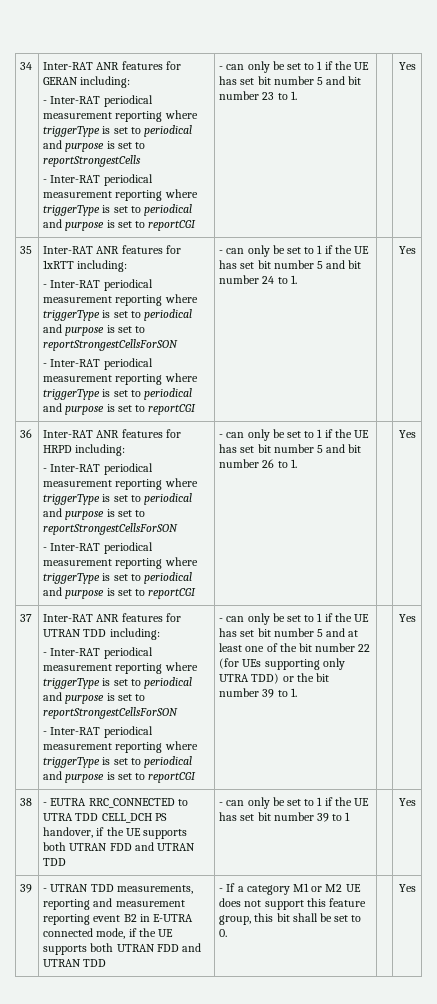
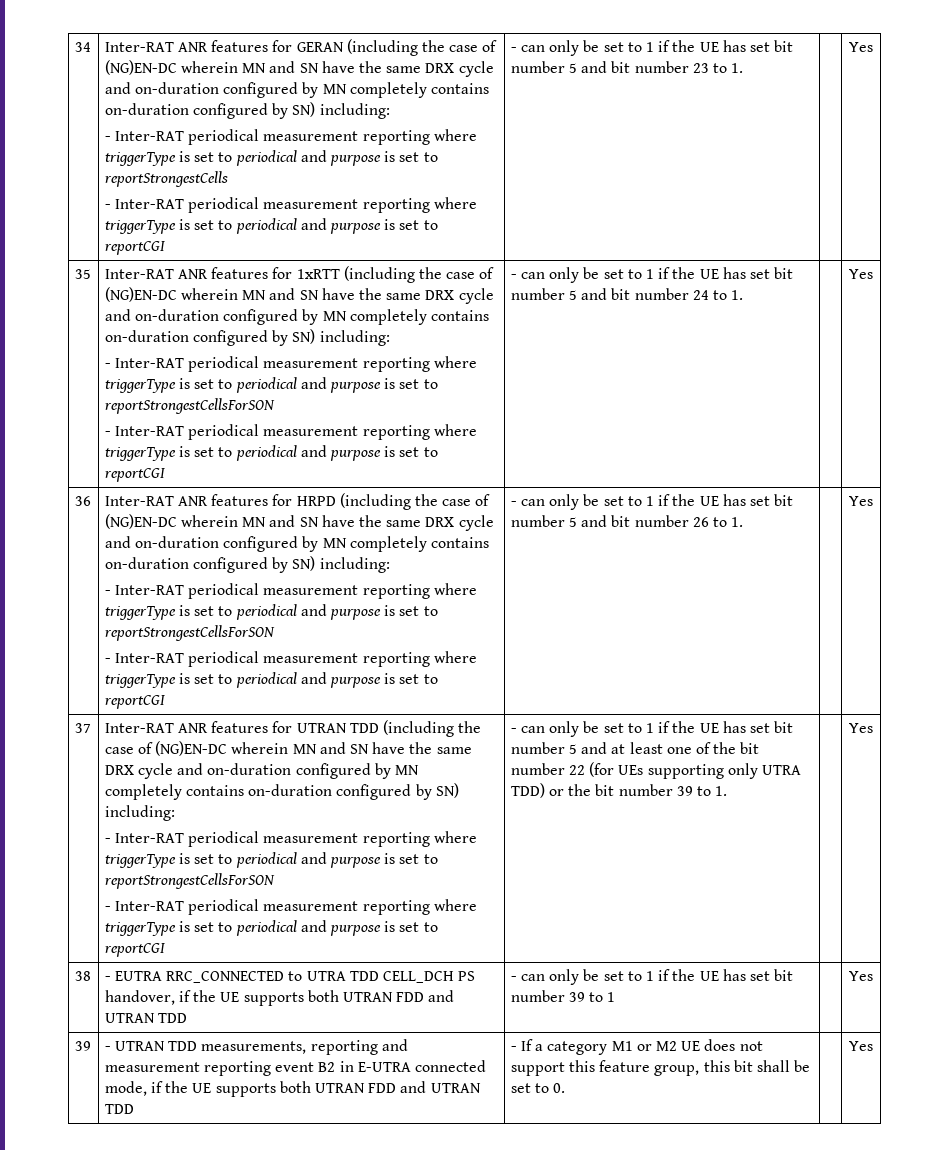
(79, 81) none -> [346,39,498,56] [104,60,494,77] [104,82,490,98] [104,102,316,119] (including the case of (NG)EN-DC wherein MN and SN have the same DRX cycle and on-duration configured by MN completely contains on-duration configured by SN)
(75, 264) none -> [343,266,495,283] [104,287,494,304] [104,309,490,325] [104,329,316,346] (including the case of (NG)EN-DC wherein MN and SN have the same DRX cycle and on-duration configured by MN completely contains on-duration configured by SN)
(73, 449) none -> [339,493,491,510] [104,514,494,531] [104,536,490,552] [104,556,316,573] (including the case of (NG)EN-DC wherein MN and SN have the same DRX cycle and on-duration configured by MN completely contains on-duration configured by SN)
(107, 633) none -> [383,720,482,737] [104,741,472,756] [104,763,420,779] [104,783,459,800] (including the case of (NG)EN-DC wherein MN and SN have the same DRX cycle and on-duration configured by MN completely contains on-duration configured by SN)

